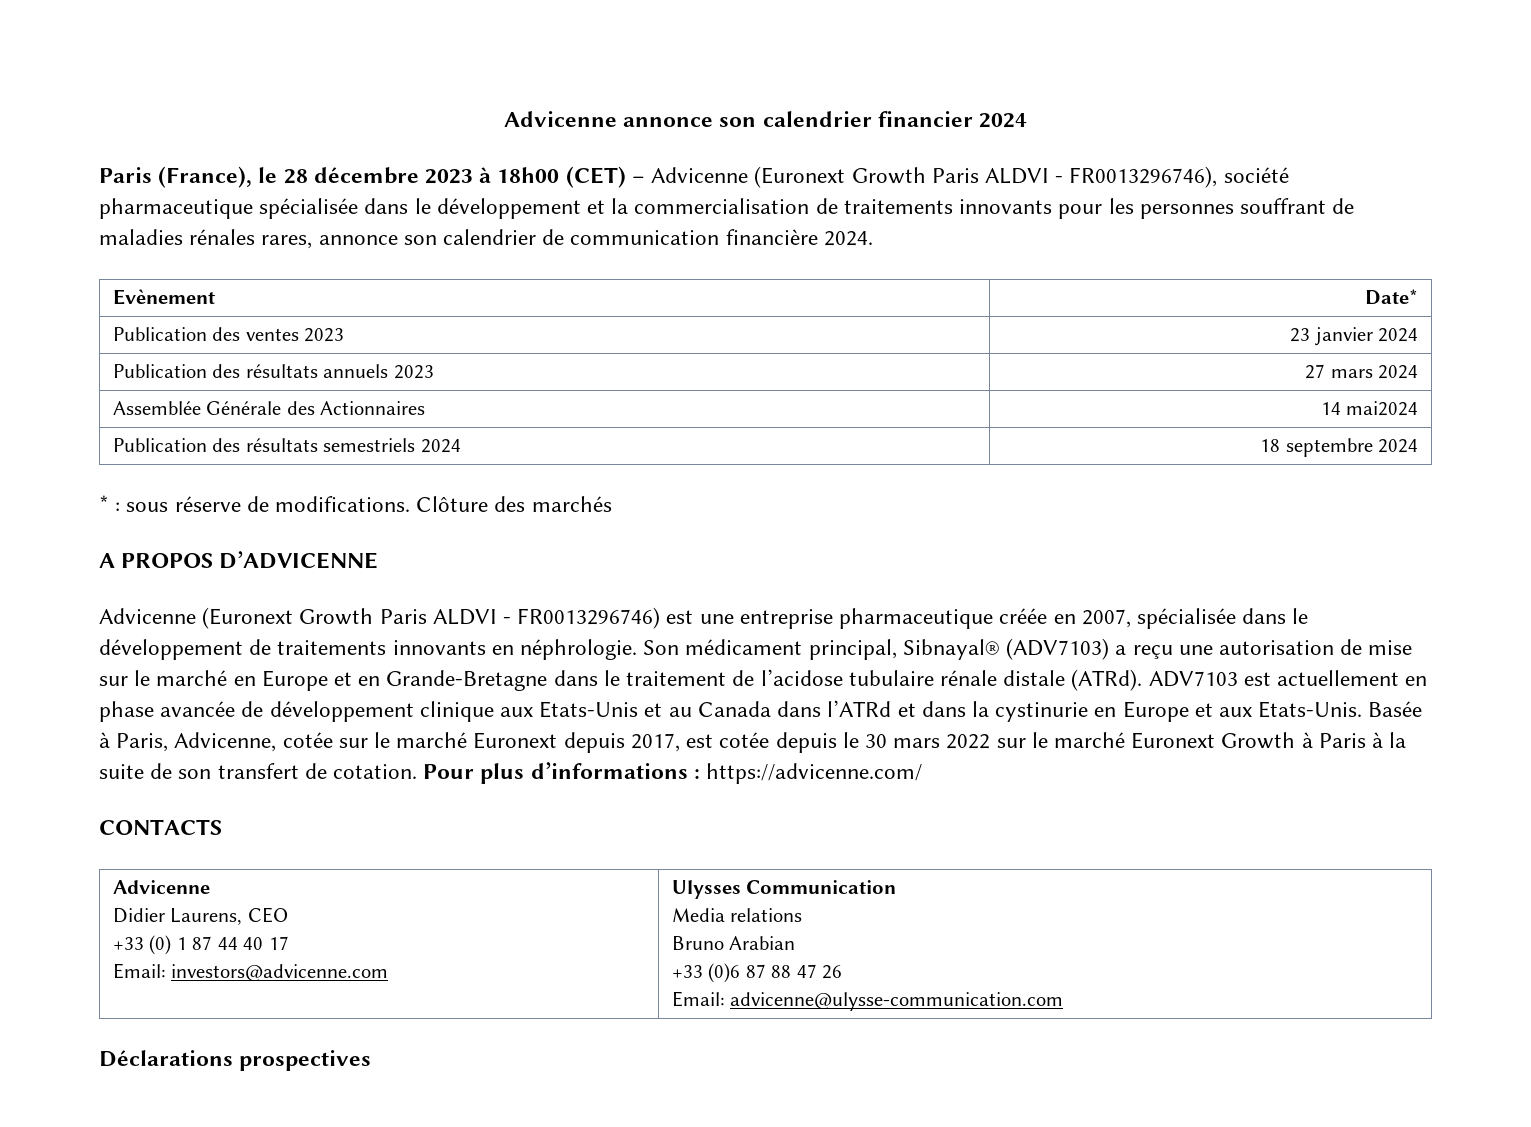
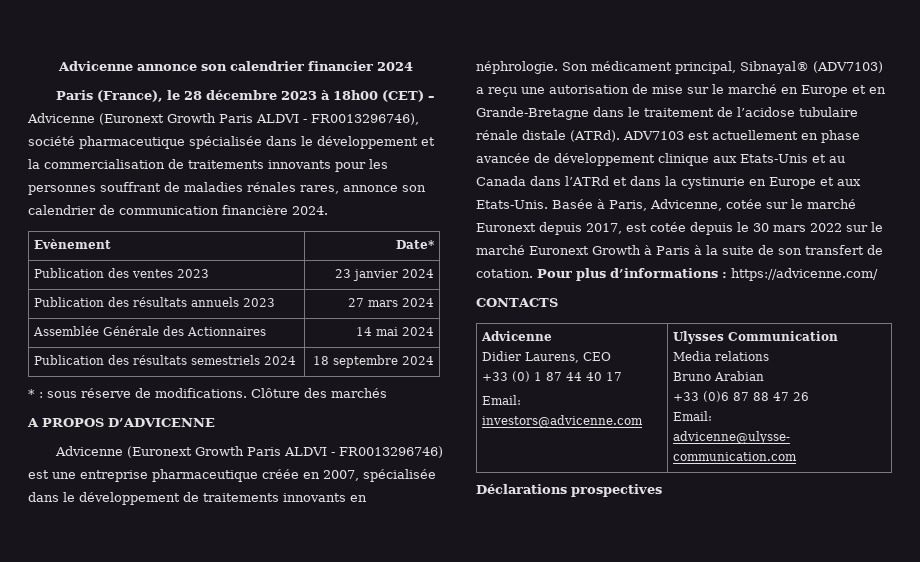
[1346,401,1419,416] mai2024 -> [375,327,434,336] mai 2024

